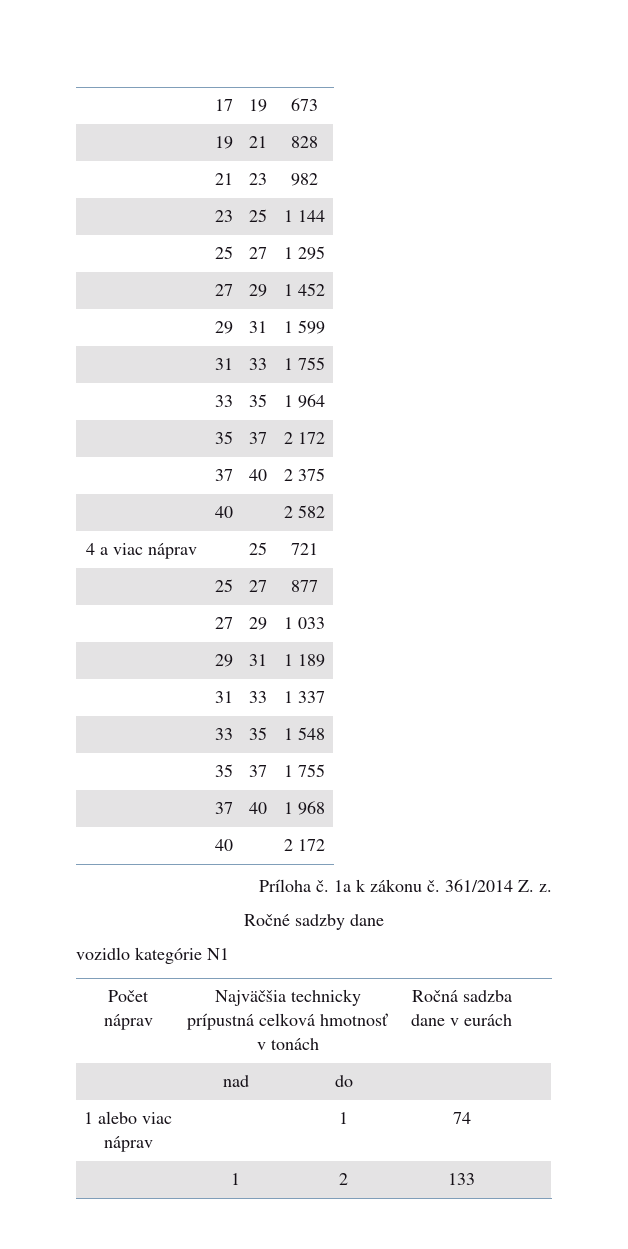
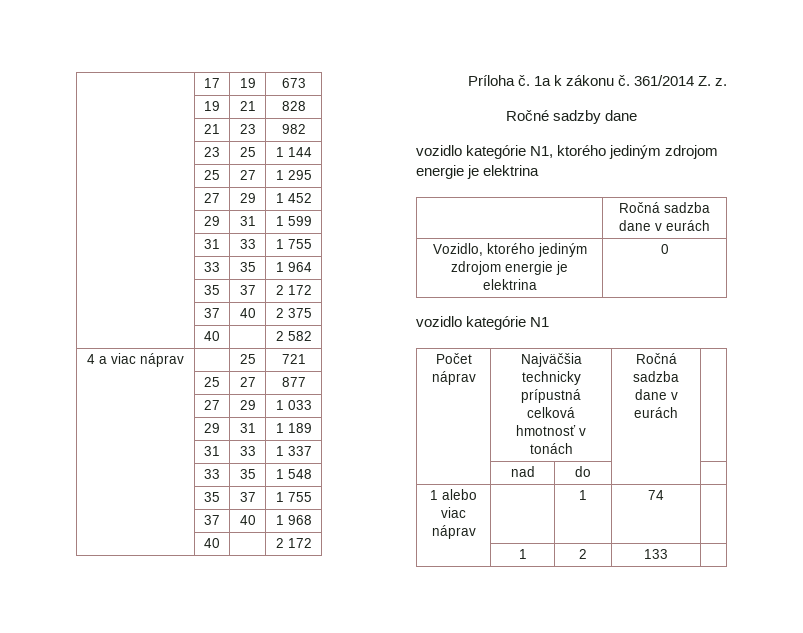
(384, 920) none -> [416,145,719,159] [416,165,540,179] [619,202,710,213] [619,220,710,231] [432,243,587,257] [451,261,568,275] [482,279,537,290] [660,244,669,254] // vozidlo kategórie N1, ktorého jediným zdrojom energie je elektrina // | Ročná sadzba dane v eurách // Vozidlo, ktorého jediným zdrojom energie je elektrina | 0

